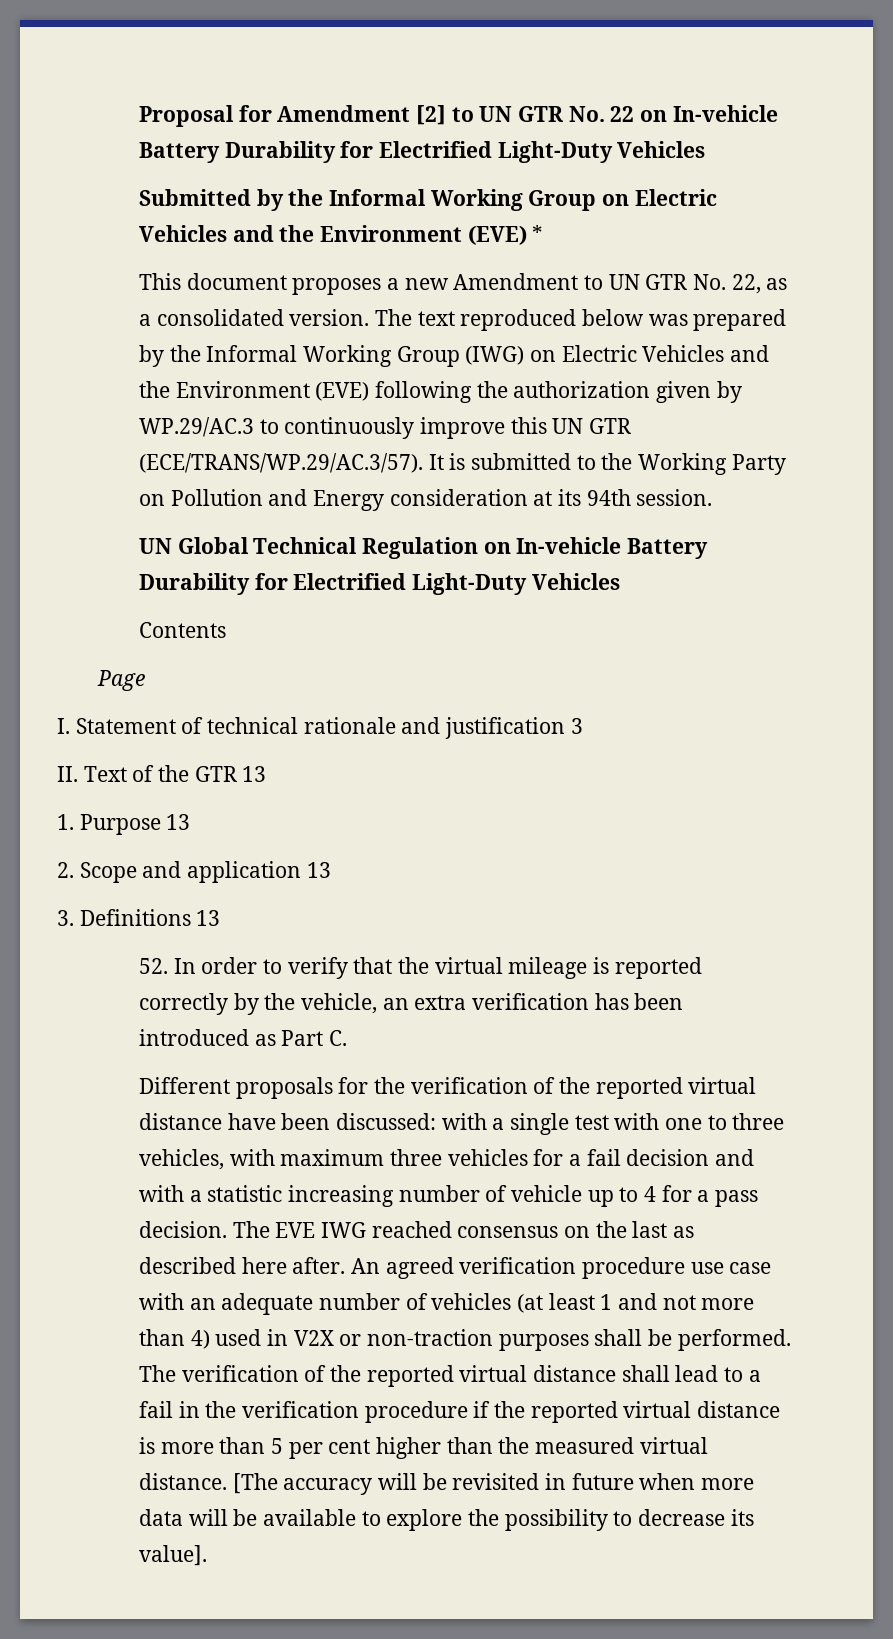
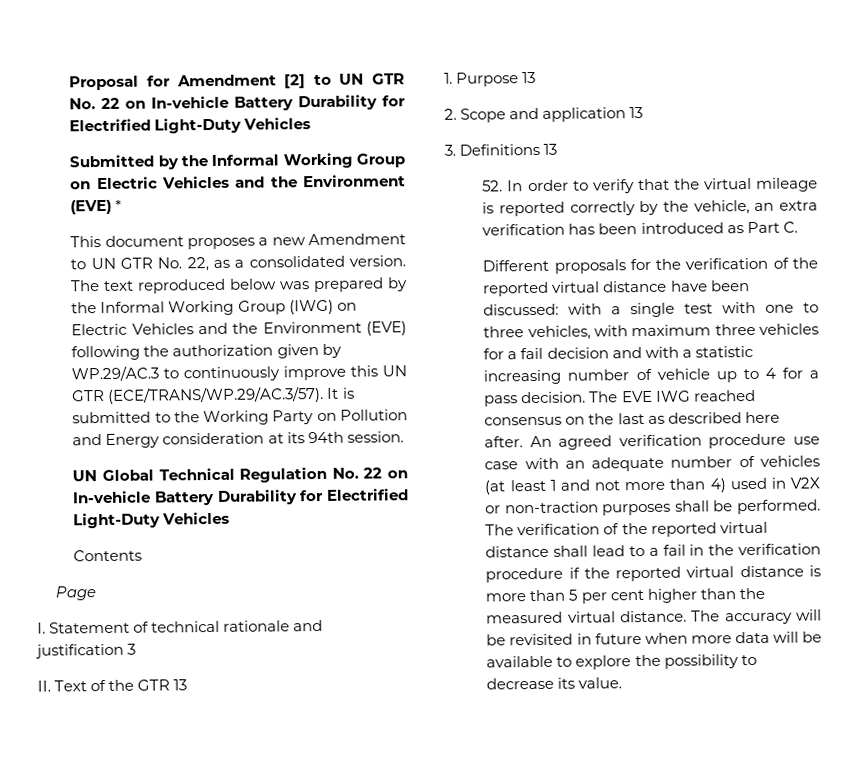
(478, 548) none -> [331,467,383,479] No. 22
[232,1473,278,1494] [The -> [691,610,721,622] The
[138,1545,207,1566] value]. -> [578,677,623,689] value.

